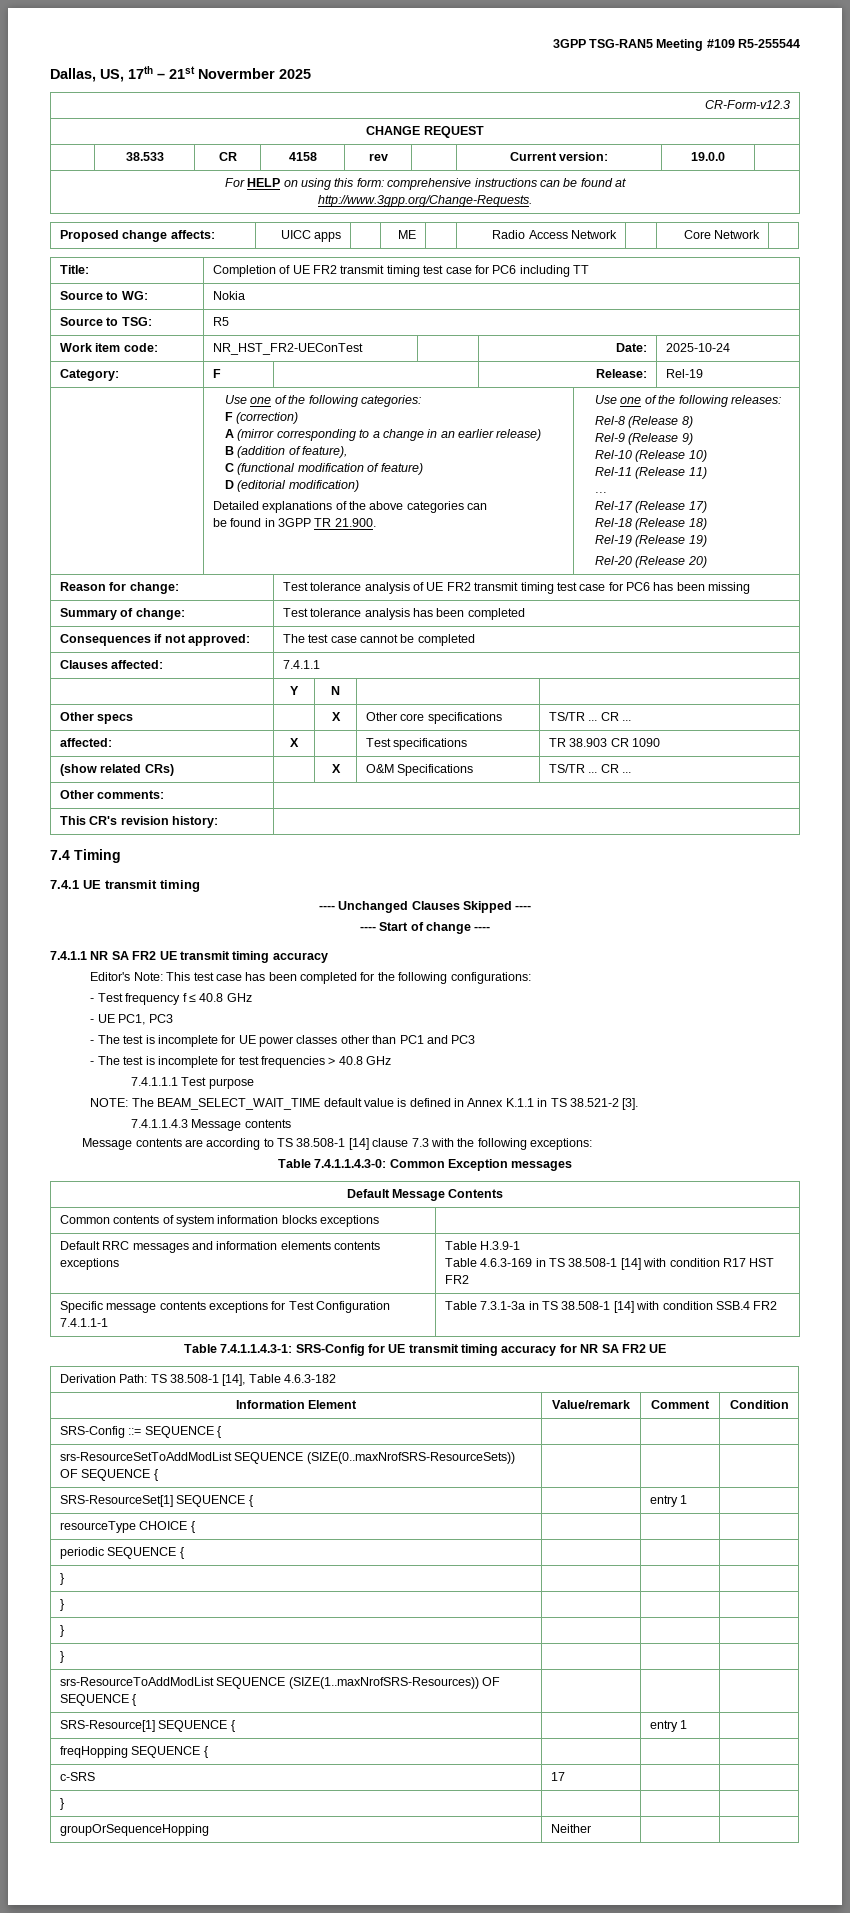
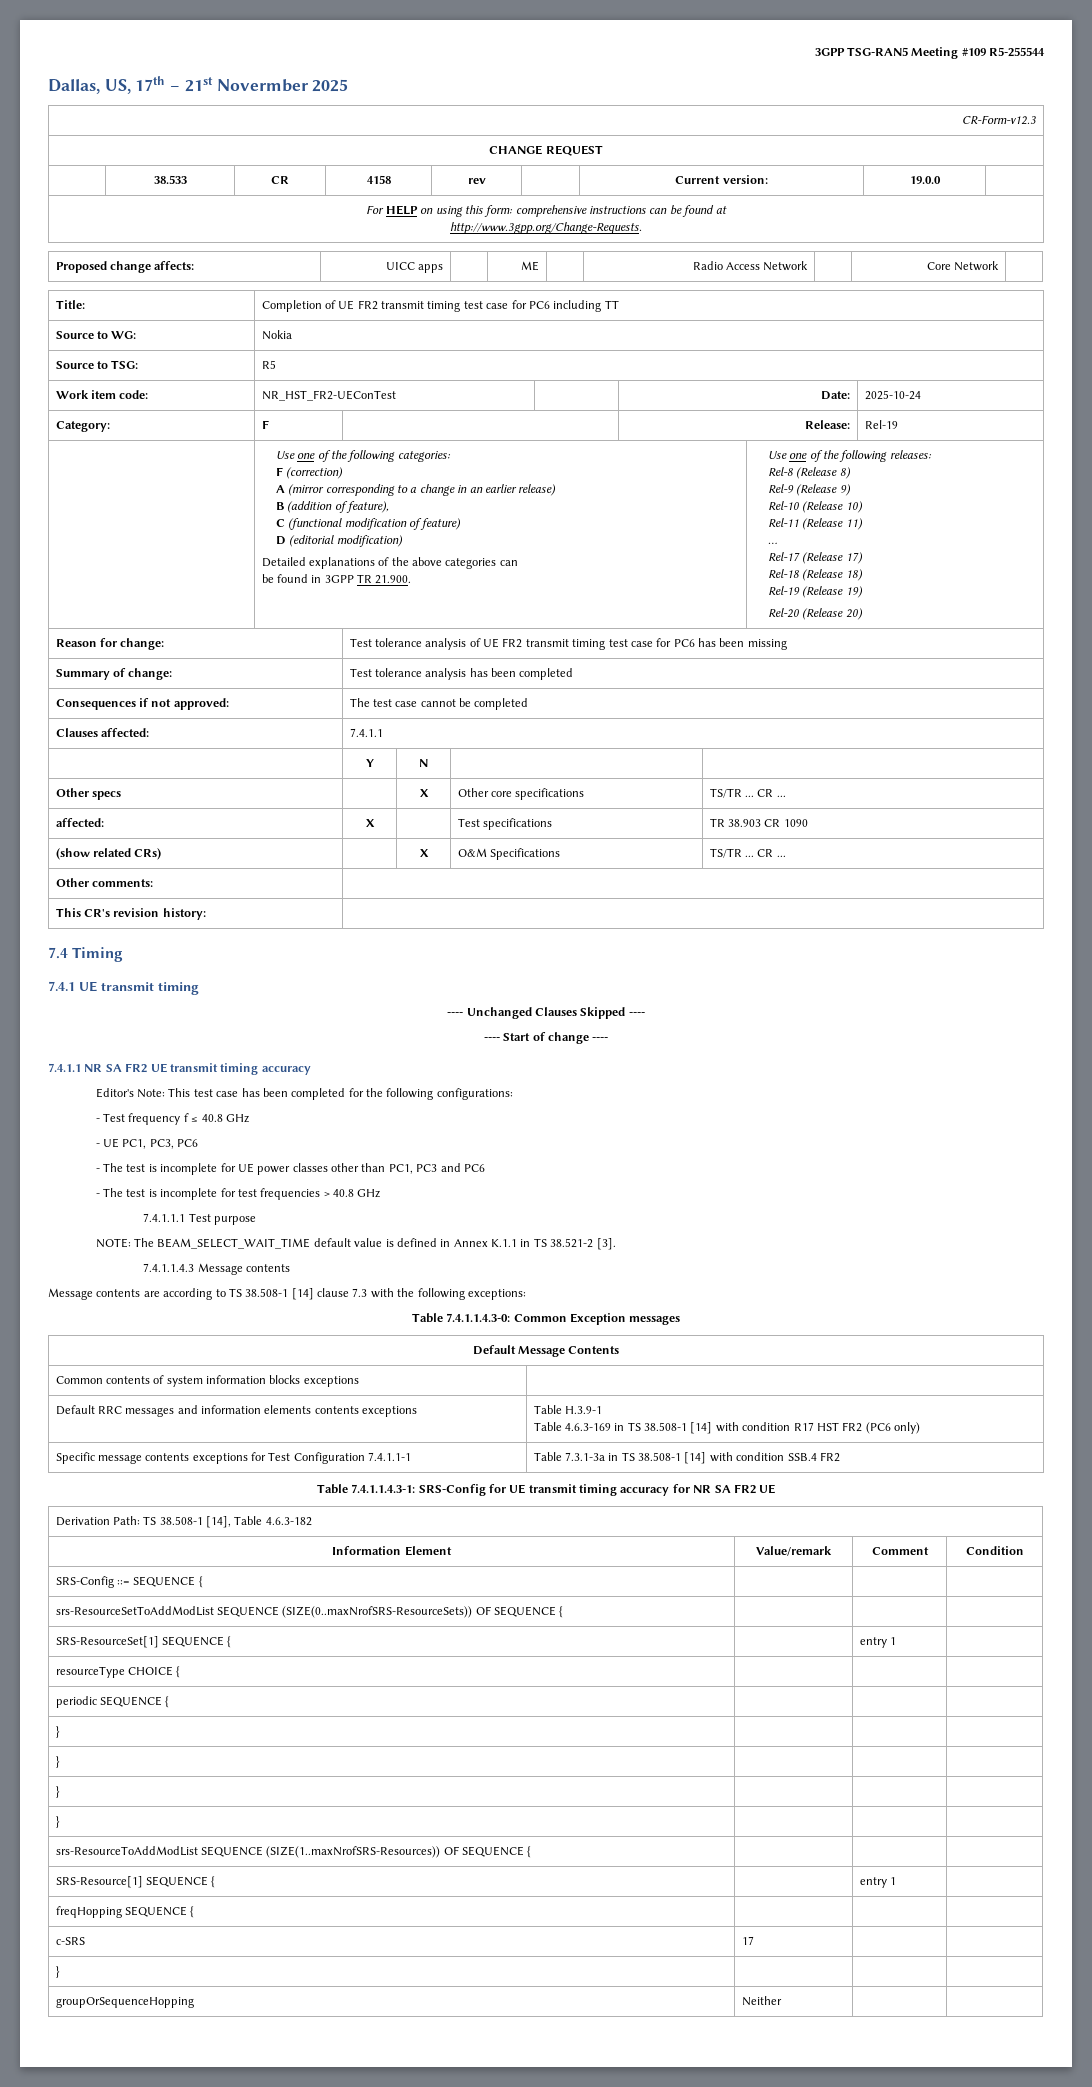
[148,1014,173,1023] PC3 -> [149,1139,199,1149] PC3, PC6
[399,1035,476,1044] PC1 and PC3 -> [388,1163,485,1174] PC1, PC3 and PC6
(469, 1279) none -> [865,1422,921,1434] (PC6 only)

